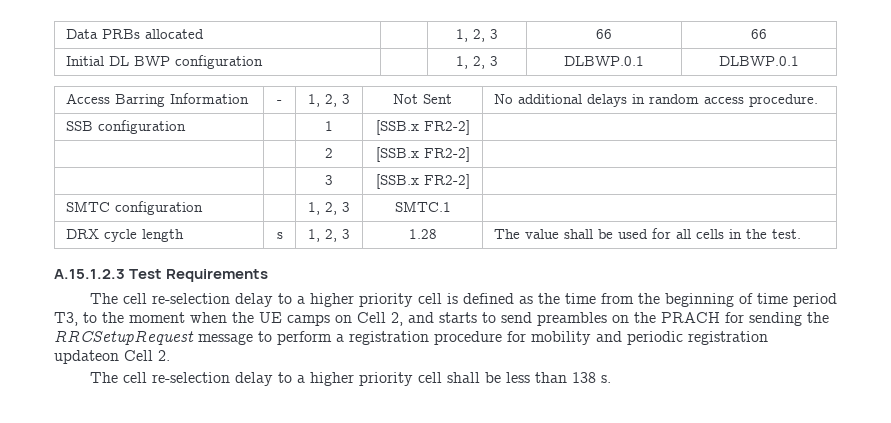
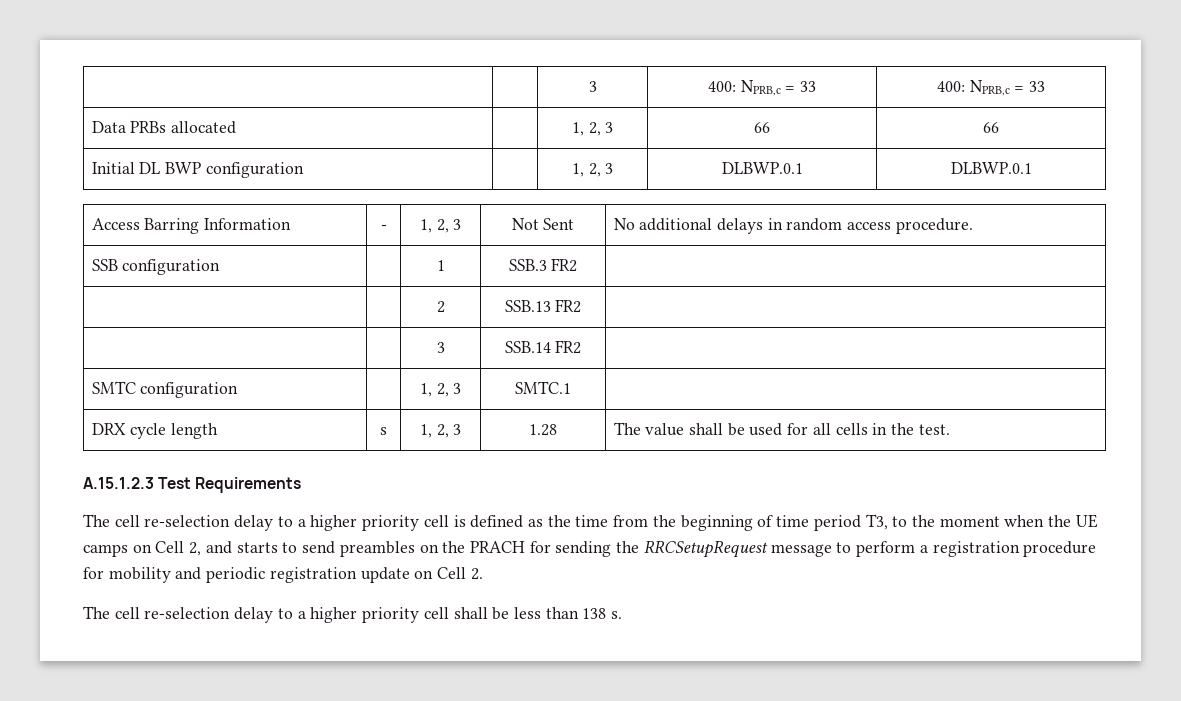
(65, 34) none -> [588,81,597,92] [707,80,817,96] [936,80,1046,96] | | 3 | 400: NPRB,c = 33 | 400: NPRB,c = 33 //
[375,120,470,135] [SSB.x FR2-2] -> [508,258,578,272] SSB.3 FR2
[375,147,470,162] [325,175,333,185] [375,174,470,189] [SSB.x FR2-2] | // | | 3 | [SSB.x FR2-2] -> [504,299,582,313] [436,342,445,353] [504,340,582,354] SSB.13 FR2 | // | | 3 | SSB.14 FR2
[54,350,119,364] updateon -> [360,567,434,583] update on

